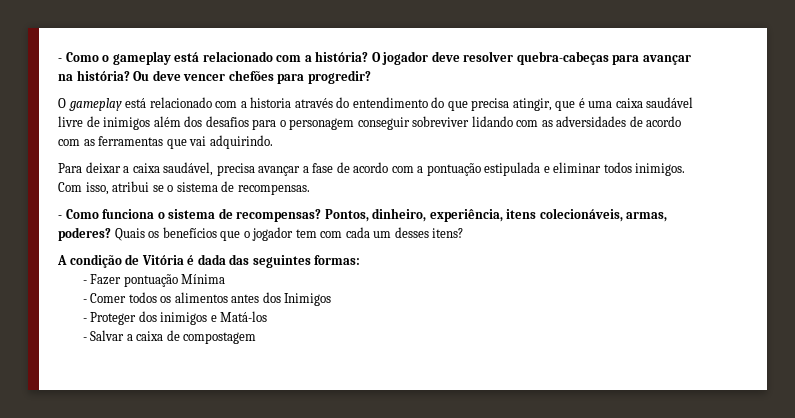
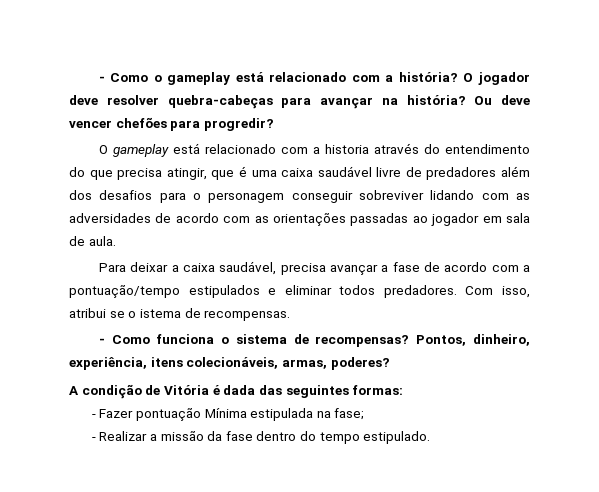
[103,117,151,130] inimigos -> [426,167,497,180] predadores
[98,135,273,149] ferramentas que vai adquirindo. -> [273,213,530,226] [69,236,116,246] orientações passadas ao jogador em sala de aula.
[426,162,541,176] pontuação estipulada -> [69,285,260,298] pontuação/tempo estipulados
[635,163,686,176] inimigos. -> [383,285,457,298] predadores.
[176,182,218,192] sistema -> [139,309,181,318] istema
[114,227,464,241] Quais os benefícios que o jogador tem com cada um desses itens? -> (390, 363) none
[82,292,332,306] [82,311,268,325] [82,330,257,344] // - Comer todos os alimentos antes dos Inimigos // - Proteger dos inimigos e Matá-los // - Salvar a caixa de compostagem -> [250,408,365,421] [91,431,431,444] estipulada na fase; // - Realizar a missão da fase dentro do tempo estipulado.

